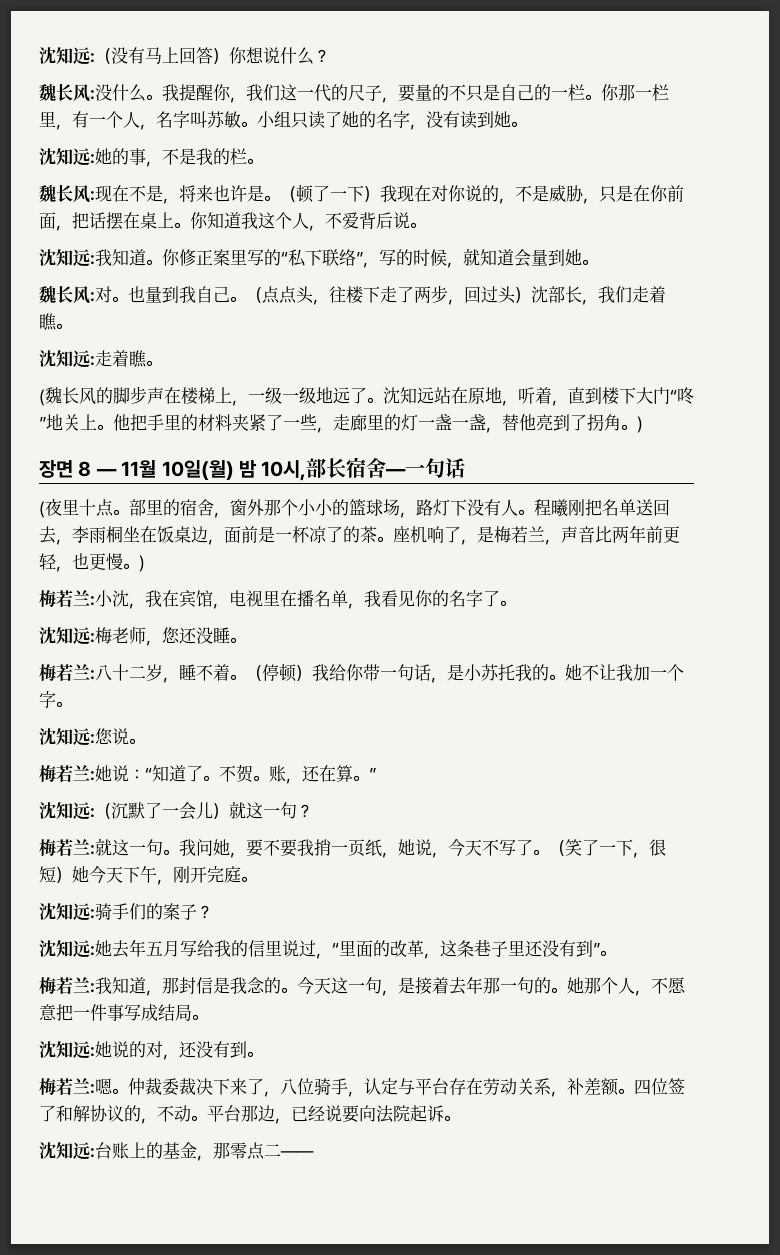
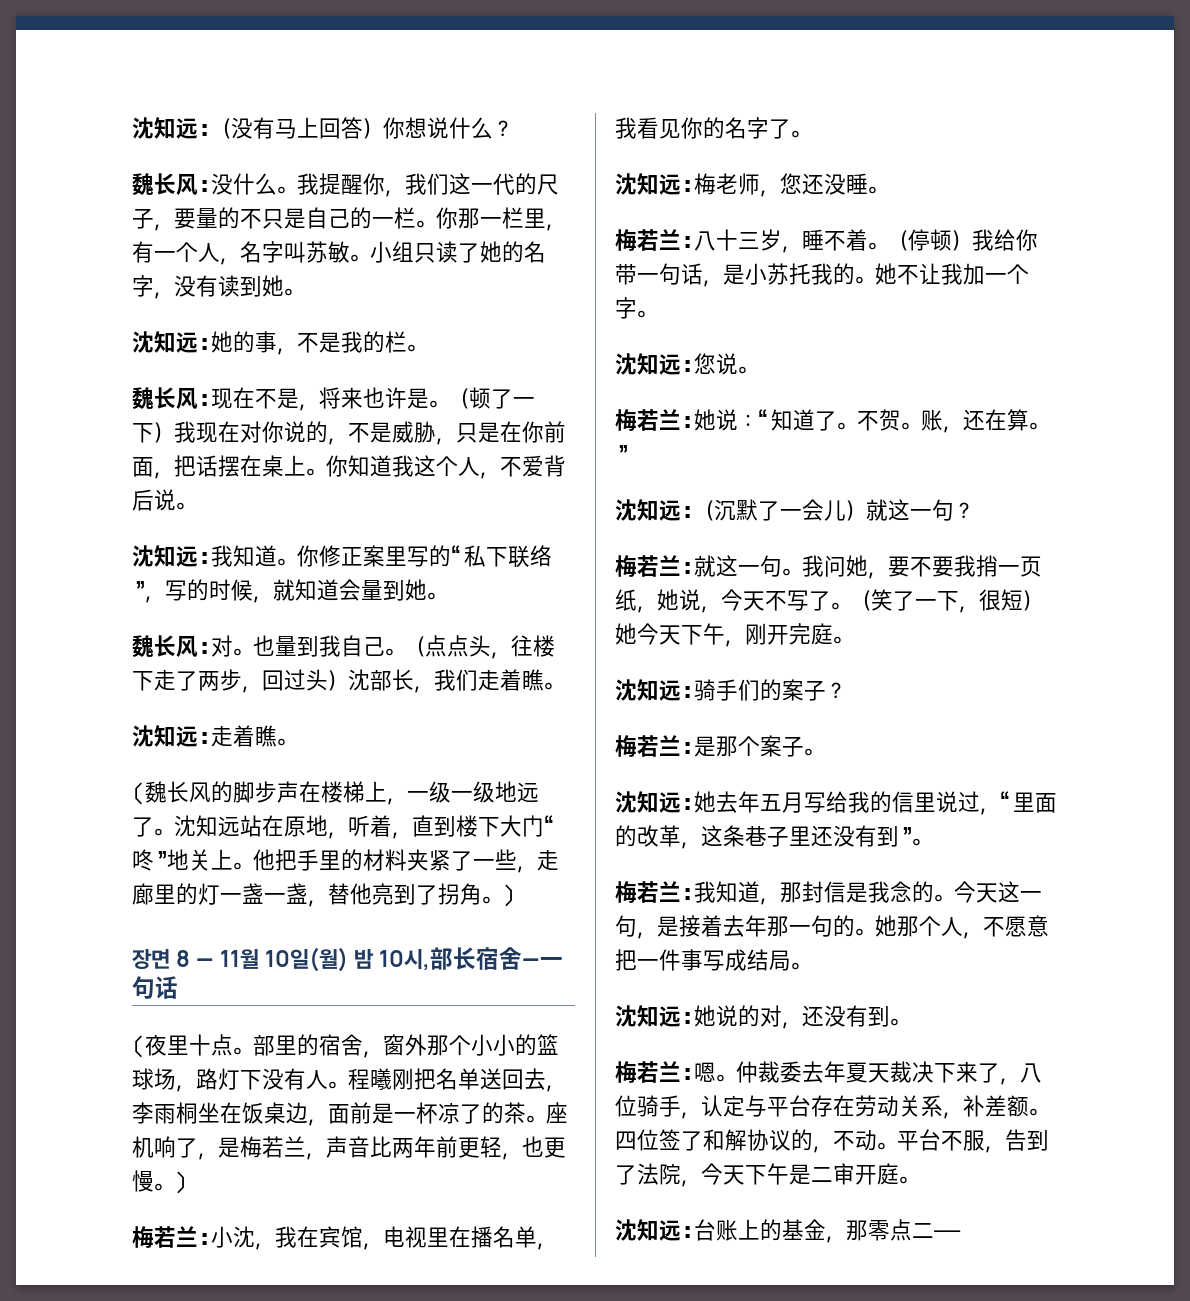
[129,666,146,679] 二 -> [738,232,760,249] 三
(213, 912) none -> [615,735,824,757] // 梅若兰:是那个案子。
(179, 1087) none -> [802,1061,890,1083] 去年夏天
[241,1105,444,1124] 那边，已经说要向法院起诉 -> [941,1129,1049,1153] [615,1163,899,1187] 不服，告到了法院，今天下午是二审开庭

